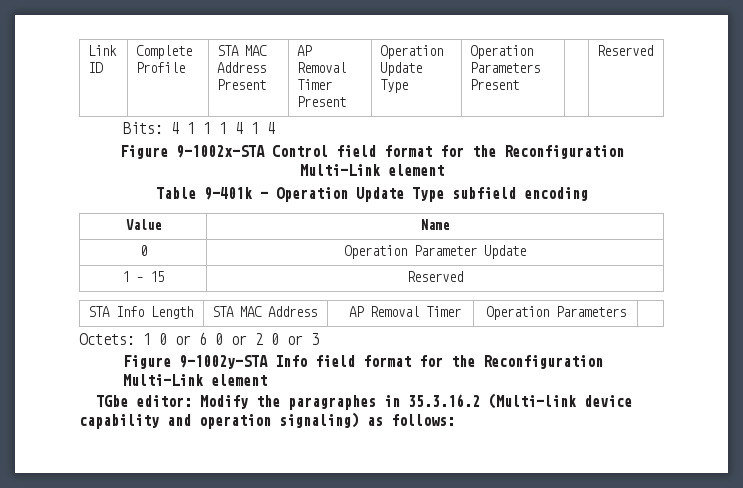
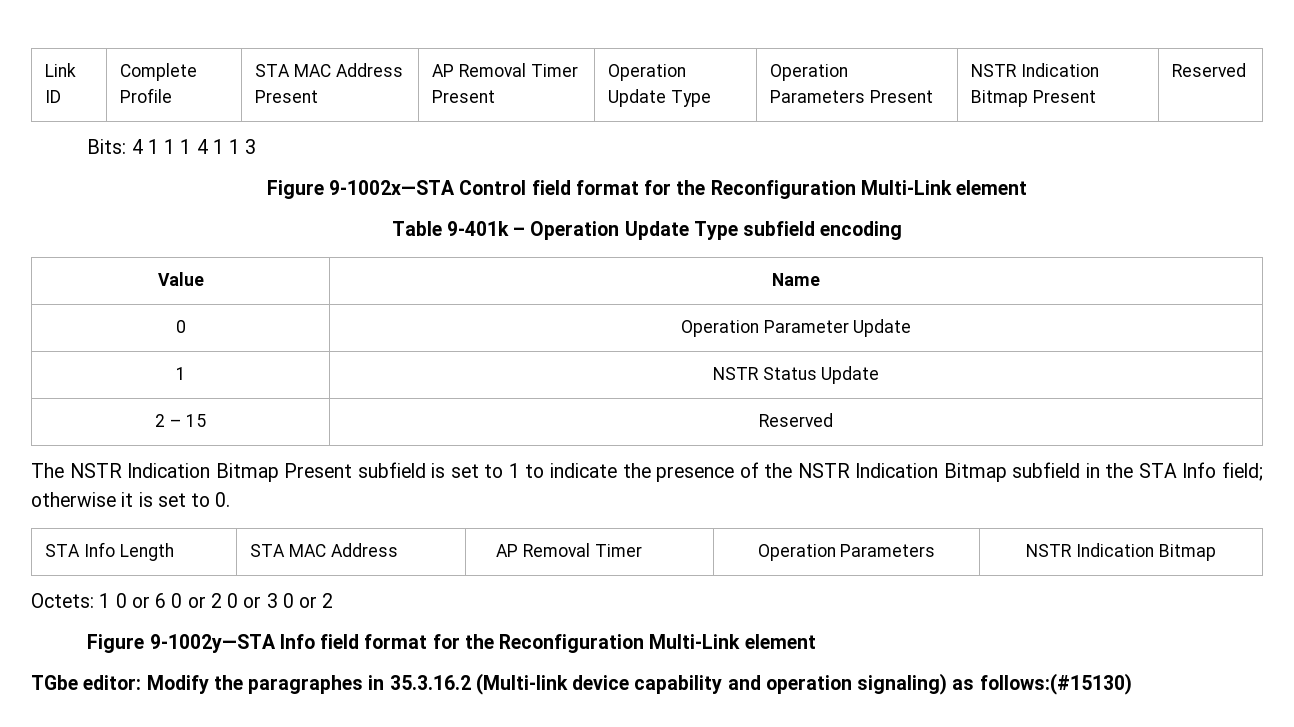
(519, 84) none -> [971,63,1100,77] [971,90,1097,107] NSTR Indication Bitmap Present
[266,122,275,134] 4 -> [229,139,257,154] 1 3
(129, 276) none -> [712,366,880,384] [154,414,165,427] | NSTR Status Update // 2
(463, 276) none -> [31,462,1264,482] [31,492,231,507] // The NSTR Indication Bitmap Present subfield is set to 1 to indicate the presence of the NSTR Indication Bitmap subfield in the STA Info field; otherwise it is set to 0.
(626, 311) none -> [1026,543,1216,561] NSTR Indication Bitmap
(319, 339) none -> [282,593,334,608] 0 or 2
[391,414,455,426] follows: -> [979,673,1132,695] follows:(#15130)

